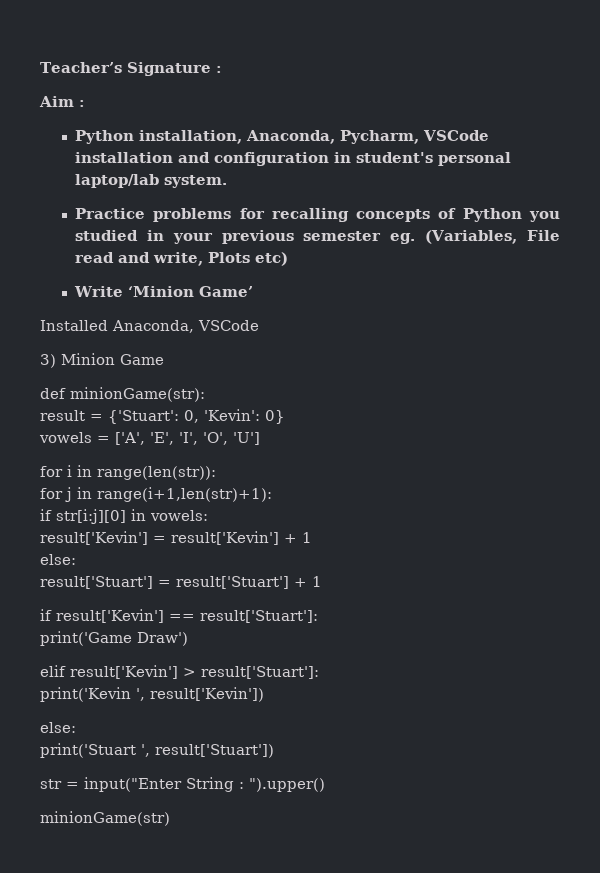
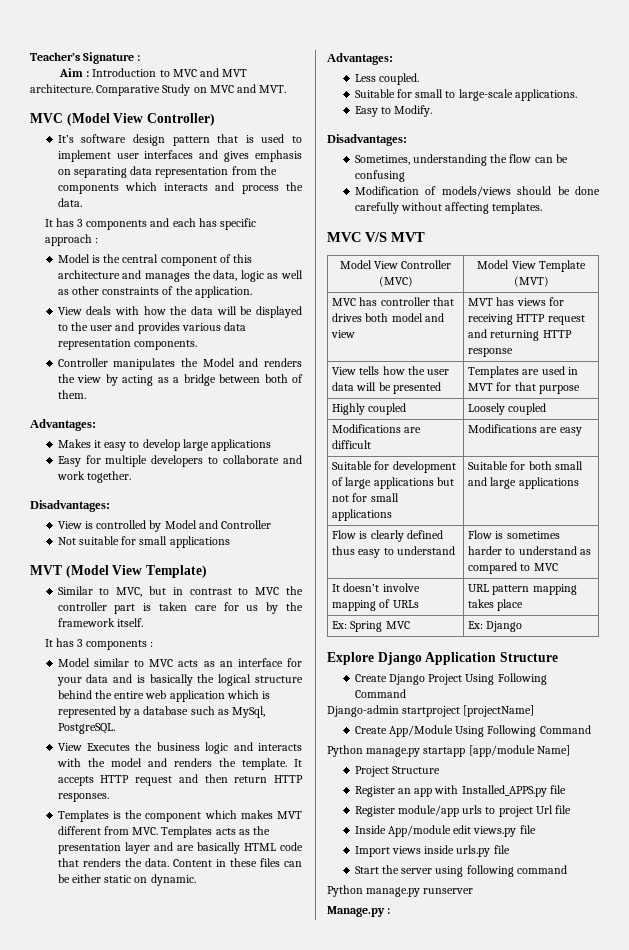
[75,130,490,144] [75,152,512,166] [75,174,228,188] [75,208,560,222] [75,230,560,244] [75,252,289,266] [74,286,254,297] [40,320,259,333] [40,353,164,368] [40,387,205,402] [40,409,285,424] [39,432,260,445] [40,465,216,480] [40,487,272,502] [40,509,208,524] [40,531,312,545] [40,554,76,565] [40,576,322,589] [40,609,318,623] [40,631,188,646] [40,665,319,679] [40,687,264,702] [40,722,76,733] [40,743,274,758] [40,777,325,792] [40,811,170,826] // Python installation, Anaconda, Pycharm, VSCode installation and configuration in student's personal laptop/lab system. // Practice problems for recalling concepts of Python you studied in your previous semester eg. (Variables, File read and write, Plots etc) // Write ‘Minion Game’ // Installed Anaconda, VSCode // 3) Minion Game // def minionGame(str): // result = {'Stuart': 0, 'Kevin': 0} // vowels = ['A', 'E', 'I', 'O', 'U'] // for i in range(len(str)): // for j in range(i+1,len(str)+1): // if str[i:j][0] in vowels: // result['Kevin'] = result['Kevin'] + 1 // else: // result['Stuart'] = result['Stuart'] + 1 // if result['Kevin'] == result['Stuart']: // print('Game Draw') // elif result['Kevin'] > result['Stuart']: // print('Kevin ', result['Kevin']) // else: // print('Stuart ', result['Stuart']) // str = input("Enter String : ").upper() // minionGame(str) -> [92,68,248,77] [30,84,287,96] [30,113,215,126] [57,134,302,146] [57,150,302,162] [57,166,277,178] [57,182,303,194] [57,198,82,207] [44,218,257,230] [44,234,98,246] [57,254,253,266] [57,270,303,282] [57,286,252,298] [57,306,302,318] [57,322,247,334] [57,339,197,350] [57,358,302,370] [57,374,303,386] [57,390,86,399] [30,419,96,431] [57,439,272,451] [57,455,302,467] [56,471,131,483] [30,500,110,512] [57,520,272,532] [57,536,230,548] [30,565,207,578] [57,586,303,597] [57,602,303,614] [57,618,143,627] [44,638,154,650] [57,658,302,667] [56,674,303,686] [57,690,271,702] [57,706,266,718] [57,723,115,734] [57,742,302,754] [56,758,303,770] [57,774,303,786] [57,793,109,802] [57,810,302,822] [57,826,271,838] [57,842,303,854] [57,858,302,867] [57,874,196,886] [327,53,393,65] [354,73,419,85] [354,89,577,101] [354,105,433,117] [327,134,407,146] [354,154,568,166] [354,170,405,182] [354,186,600,197] [354,202,543,214] [327,232,425,242] [339,260,452,269] [378,276,413,287] [477,260,586,272] [513,276,549,287] [332,297,454,306] [332,313,444,322] [331,330,356,338] [468,297,564,306] [468,314,585,325] [468,329,572,341] [468,348,514,357] [332,366,450,375] [332,382,441,394] [468,366,578,378] [468,382,580,394] [332,403,407,415] [468,403,547,415] [332,424,422,433] [332,440,372,449] [468,424,582,436] [332,461,456,473] [332,477,454,489] [332,493,399,502] [332,509,393,521] [468,461,583,470] [468,477,579,489] [332,530,443,542] [332,546,455,558] [468,530,560,539] [468,546,591,555] [468,562,558,574] [332,583,420,592] [332,599,419,611] [468,584,577,595] [468,599,524,611] [332,621,410,632] [468,621,523,632] [327,652,558,665] [354,673,547,685] [354,689,406,698] [327,705,535,717] [354,725,591,737] [327,745,570,757] [354,766,440,777] [354,785,566,797] [354,805,572,817] [354,825,536,837] [354,845,510,857] [354,865,567,877] [327,885,474,897] [327,906,391,917] Introduction to MVC and MVT architecture. Comparative Study on MVC and MVT. // MVC (Model View Controller) // It’s software design pattern that is used to implement user interfaces and gives emphasis on separating data representation from the components which interacts and process the data. // It has 3 components and each has specific approach : // Model is the central component of this architecture and manages the data, logic as well as other constraints of the application. // View deals with how the data will be displayed to the user and provides various data representation components. // Controller manipulates the Model and renders the view by acting as a bridge between both of them. // Advantages: // Makes it easy to develop large applications // Easy for multiple developers to collaborate and work together. // Disadvantages: // View is controlled by Model and Controller // Not suitable for small applications // MVT (Model View Template) // Similar to MVC, but in contrast to MVC the controller part is taken care for us by the framework itself. // It has 3 components : // Model similar to MVC acts as an interface for your data and is basically the logical structure behind the entire web application which is represented by a database such as MySql, PostgreSQL. // View Executes the business logic and interacts with the model and renders the template. It accepts HTTP request and then return HTTP responses. // Templates is the component which makes MVT different from MVC. Templates acts as the presentation layer and are basically HTML code that renders the data. Content in these files can be either static on dynamic. // Advantages: // Less coupled. // Suitable for small to large-scale applications. // Easy to Modify. // Disadvantages: // Sometimes, understanding the flow can be confusing // Modification of models/views should be done carefully without affecting templates. // MVC V/S MVT // Model View Controller (MVC) | Model View Template (MVT) // MVC has controller that drives both model and view | MVT has views for receiving HTTP request and returning HTTP response // View tells how the user data will be presented | Templates are used in MVT for that purpose // Highly coupled | Loosely coupled // Modifications are difficult | Modifications are easy // Suitable for development of large applications but not for small applications | Suitable for both small and large applications // Flow is clearly defined thus easy to understand | Flow is sometimes harder to understand as compared to MVC // It doesn’t involve mapping of URLs | URL pattern mapping takes place // Ex: Spring MVC | Ex: Django // Explore Django Application Structure // Create Django Project Using Following Command // Django-admin startproject [projectName] // Create App/Module Using Following Command // Python manage.py startapp [app/module Name] // Project Structure // Register an app with Installed_APPS.py file // Register module/app urls to project Url file // Inside App/module edit views.py file // Import views inside urls.py file // Start the server using following command // Python manage.py runserver // Manage.py :

